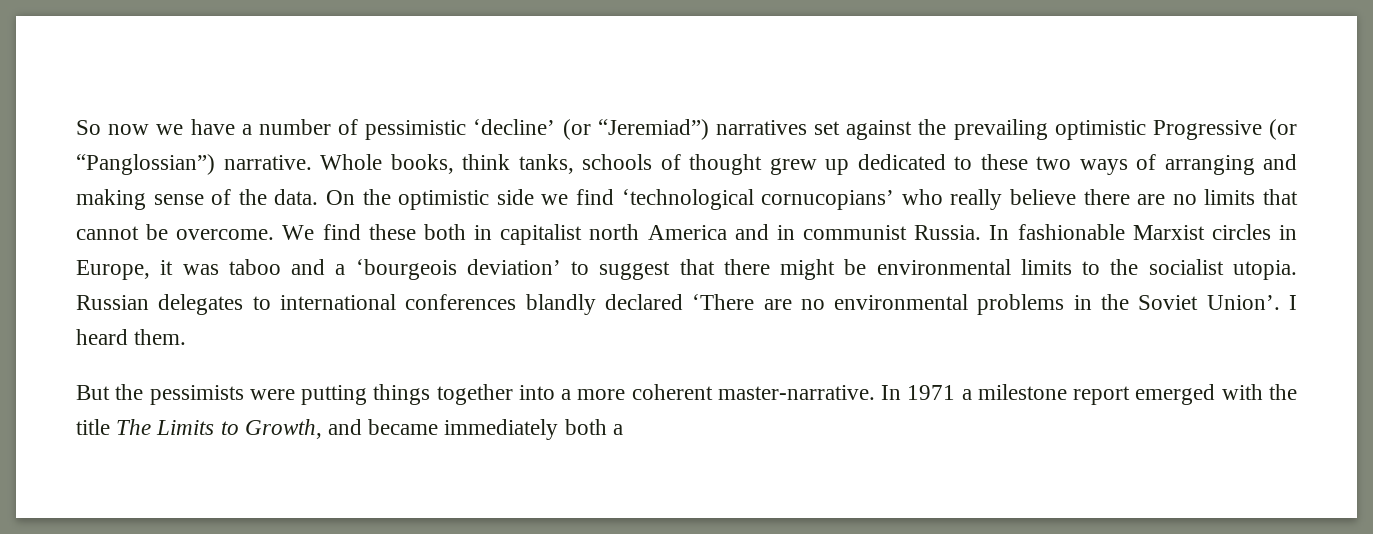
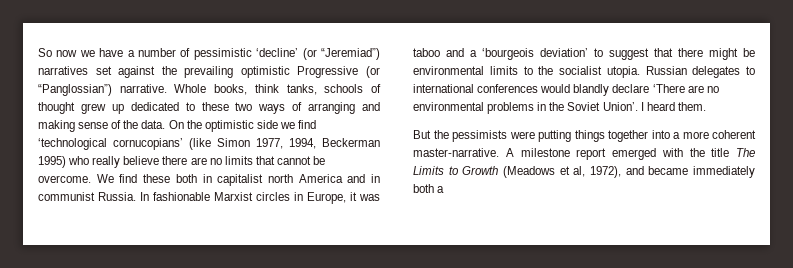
(895, 200) none -> [189,138,380,150] [38,156,66,168] (like Simon 1977, 1994, Beckerman 1995)
[525,294,683,315] blandly declared -> [540,84,650,96] would blandly declare
[881,385,972,400] In 1971 a -> [505,148,514,157] A
[244,419,322,439] Growth, -> [462,166,621,178] Growth (Meadows et al, 1972),

